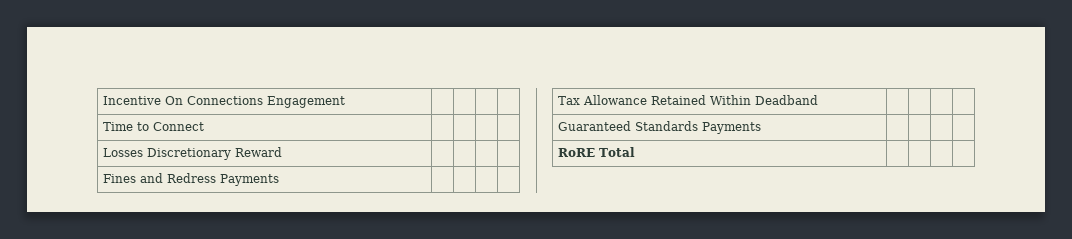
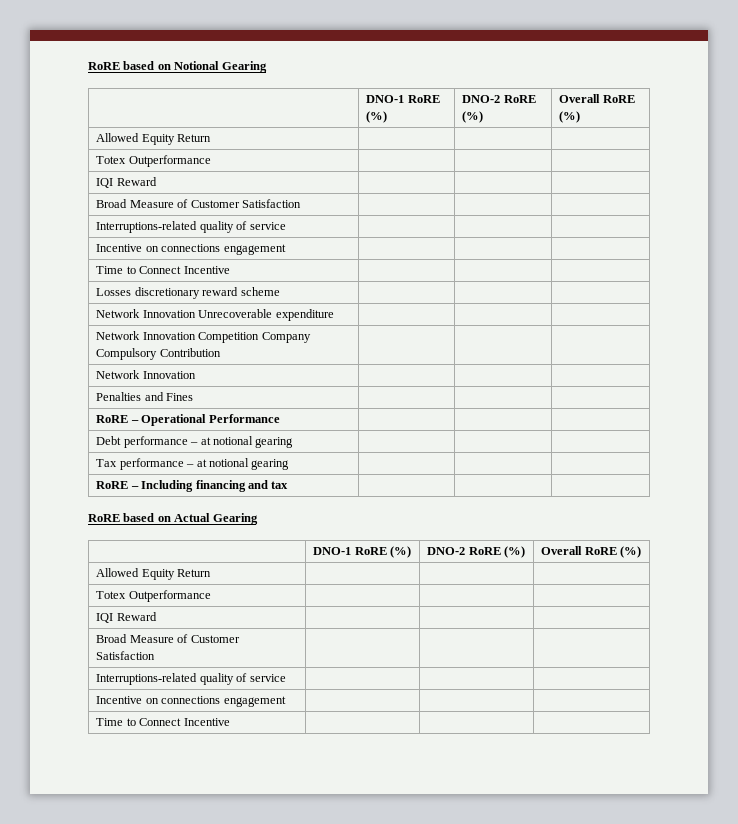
[102,96,345,108] [102,122,204,131] Incentive On Connections Engagement | | | | // Time to Connect | -> [88,61,267,73] [366,95,440,103] [366,111,388,123] [462,95,536,103] [462,111,484,123] [559,94,635,103] [559,111,581,123] [96,133,212,145] [96,155,211,167] [96,177,157,188] [96,199,301,208] [96,221,286,233] [96,244,286,255] [96,266,230,274] RoRE based on Notional Gearing // | DNO-1 RoRE (%) | DNO-2 RoRE (%) | Overall RoRE (%) // Allowed Equity Return | | | // Totex Outperformance | | | // IQI Reward | | | // Broad Measure of Customer Satisfaction | | | // Interruptions-related quality of service | | | // Incentive on connections engagement | | | // Time to Connect Incentive
[146,147,282,160] [102,173,279,186] [557,95,818,105] [557,121,761,134] [557,147,635,157] Discretionary Reward | | | | // Fines and Redress Payments | | | | // Tax Allowance Retained Within Deadband | | | | // Guaranteed Standards Payments | | | | // RoRE Total | -> [134,287,280,299] [96,309,334,321] [96,331,311,343] [96,348,221,360] [96,370,196,379] [96,392,194,401] [96,414,280,426] [96,436,294,448] [96,458,290,470] [96,480,289,492] [88,513,258,525] [313,546,412,558] [427,546,526,558] [541,546,642,558] [96,568,212,580] [96,590,211,602] [96,612,157,623] [96,634,240,643] [96,651,156,660] [96,673,286,685] [96,696,286,707] [96,718,230,726] discretionary reward scheme | | | // Network Innovation Unrecoverable expenditure | | | // Network Innovation Competition Company Compulsory Contribution | | | // Network Innovation | | | // Penalties and Fines | | | // RoRE – Operational Performance | | | // Debt performance – at notional gearing | | | // Tax performance – at notional gearing | | | // RoRE – Including financing and tax | | | // RoRE based on Actual Gearing // | DNO-1 RoRE (%) | DNO-2 RoRE (%) | Overall RoRE (%) // Allowed Equity Return | | | // Totex Outperformance | | | // IQI Reward | | | // Broad Measure of Customer Satisfaction | | | // Interruptions-related quality of service | | | // Incentive on connections engagement | | | // Time to Connect Incentive

